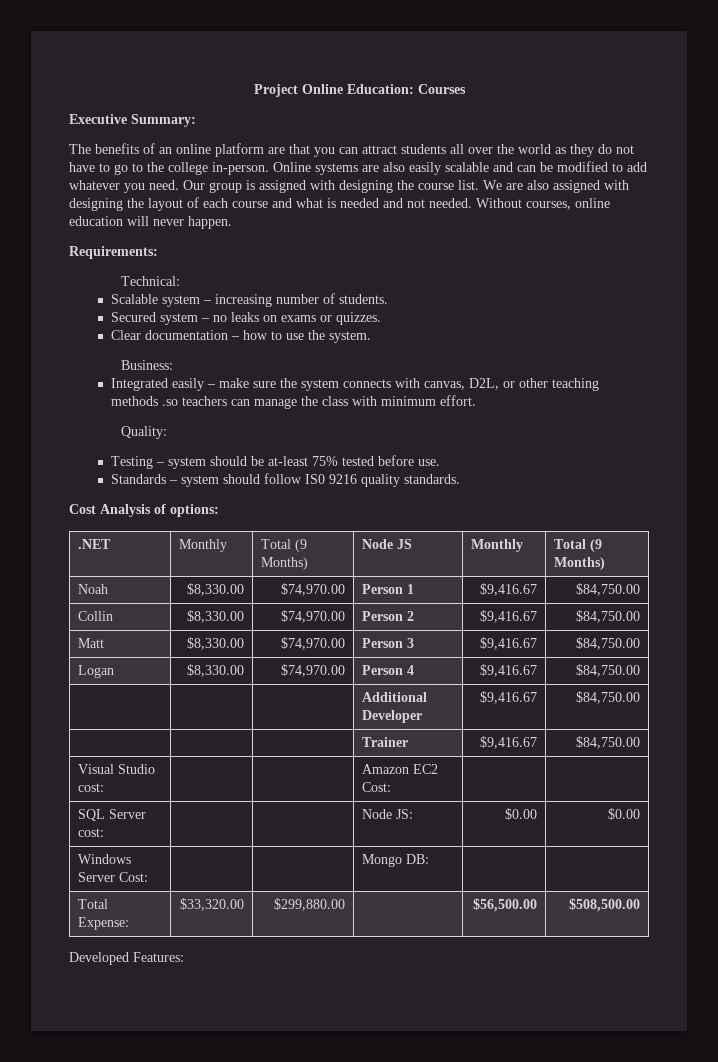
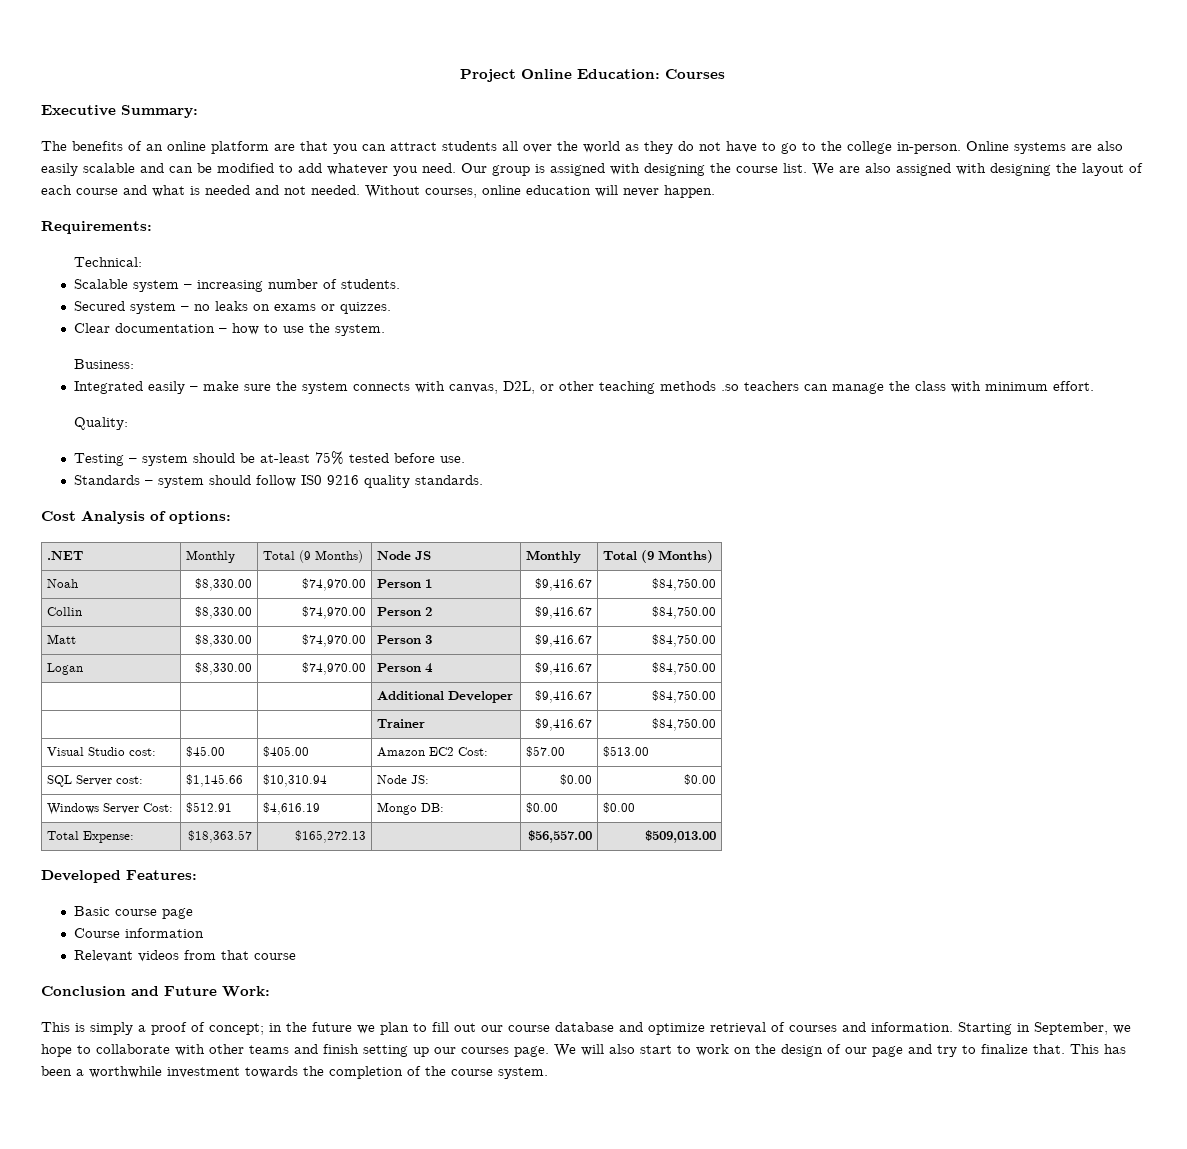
(104, 787) | -> [185,746,225,757] [262,746,309,757] $45.00 | $405.00
(391, 787) | -> [525,746,565,757] [602,746,649,757] $57.00 | $513.00
(104, 832) | -> [185,774,243,787] [262,774,327,787] $1,145.66 | $10,310.94
(148, 877) | -> [185,802,232,813] [262,802,320,815] $512.91 | $4,616.19
(429, 859) | -> [525,802,558,813] [602,802,635,813] $0.00 | $0.00
[180,898,245,911] [274,898,346,911] [473,898,538,912] [569,898,641,912] [69,952,184,965] $33,320.00 | $299,880.00 | | $56,500.00 | $508,500.00 // Developed Features: -> [188,830,253,843] [295,830,367,843] [528,830,593,843] [645,830,717,843] [41,870,197,883] [73,906,193,919] [73,928,204,938] [73,950,296,962] [41,986,270,997] [41,1022,1131,1035] [41,1044,1126,1057] [41,1066,548,1079] $18,363.57 | $165,272.13 | | $56,557.00 | $509,013.00 // Developed Features: // Basic course page // Course information // Relevant videos from that course // Conclusion and Future Work: // This is simply a proof of concept; in the future we plan to fill out our course database and optimize retrieval of courses and information. Starting in September, we hope to collaborate with other teams and finish setting up our courses page. We will also start to work on the design of our page and try to finalize that. This has been a worthwhile investment towards the completion of the course system.

